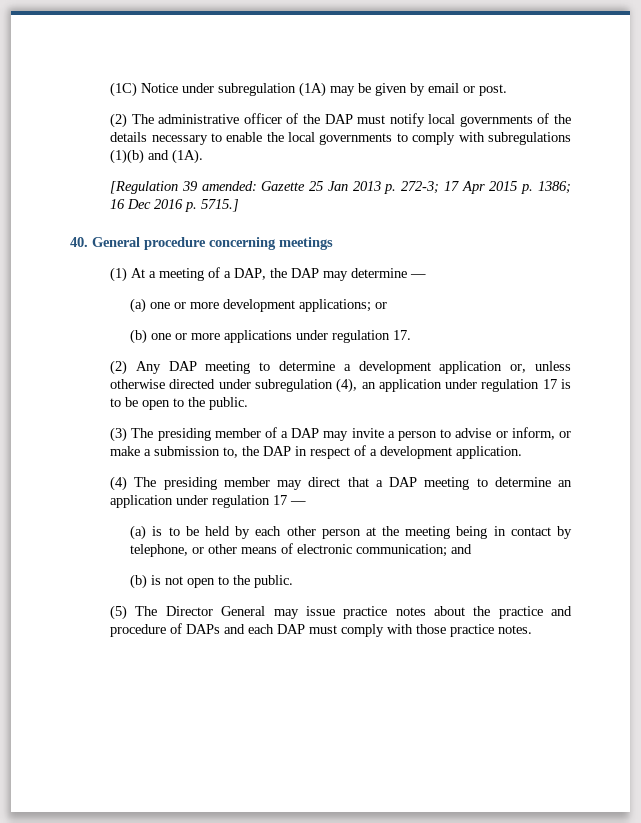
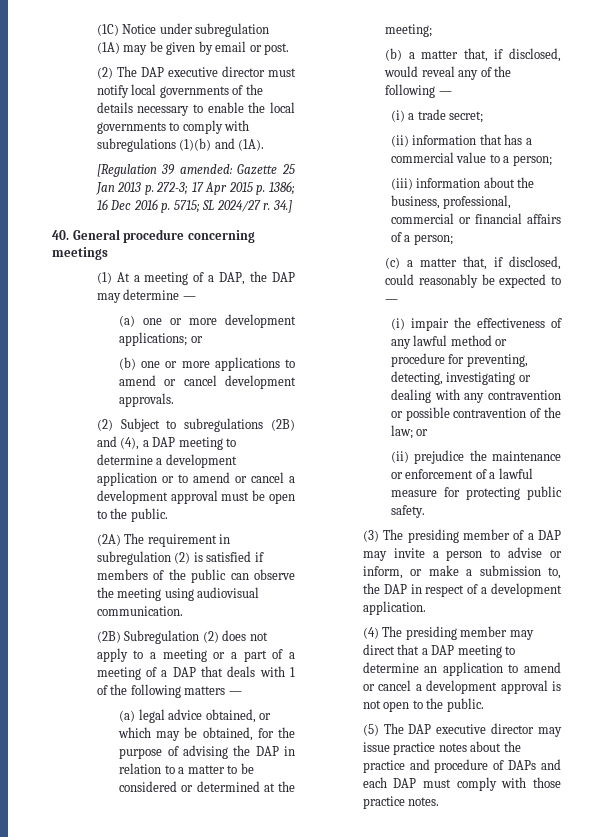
[158,113,353,124] administrative officer of the DAP -> [140,66,265,77] DAP executive director
[201,199,240,212] 5715.] -> [173,200,292,213] 5715; SL 2024/27 r. 34.]
[296,330,412,343] [110,360,161,375] under regulation 17. // (2) Any -> [285,359,295,368] [119,375,296,389] [119,393,175,407] [96,418,295,432] [96,436,149,450] to amend or cancel development approvals. // (2) Subject to subregulations (2B) and (4), a
[510,361,571,373] [110,378,571,393] [110,398,122,407] or, unless otherwise directed under subregulation (4), an application under regulation 17 is to -> [161,472,295,483] [96,490,250,504] or to amend or cancel a development approval must
(249, 403) none -> [96,533,231,547] [96,551,264,565] [96,569,295,583] [96,587,260,601] [96,606,183,616] [96,630,268,644] [96,648,295,662] [96,666,295,680] [96,684,242,698] [119,709,272,723] [118,727,295,741] [119,745,295,759] [119,763,254,774] [119,781,295,792] [385,24,433,37] [385,48,561,62] [384,66,512,80] [385,84,452,98] [390,109,484,123] [390,134,532,147] [390,152,552,166] [390,177,535,190] [390,195,512,209] [390,213,561,224] [390,232,453,245] [385,256,561,270] [385,274,561,288] [385,299,399,303] [390,317,562,331] [390,335,508,349] [390,353,528,367] [390,371,531,385] [390,389,561,403] [390,407,561,421] [390,425,429,439] [390,450,561,464] [390,468,533,479] [390,486,562,500] [390,505,425,518] // (2A) The requirement in subregulation (2) is satisfied if members of the public can observe the meeting using audiovisual communication. // (2B) Subregulation (2) does not apply to a meeting or a part of a meeting of a DAP that deals with 1 of the following matters — // (a) legal advice obtained, or which may be obtained, for the purpose of advising the DAP in relation to a matter to be considered or determined at the meeting; // (b) a matter that, if disclosed, would reveal any of the following — // (i) a trade secret; // (ii) information that has a commercial value to a person; // (iii) information about the business, professional, commercial or financial affairs of a person; // (c) a matter that, if disclosed, could reasonably be expected to — // (i) impair the effectiveness of any lawful method or procedure for preventing, detecting, investigating or dealing with any contravention or possible contravention of the law; or // (ii) prejudice the maintenance or enforcement of a lawful measure for protecting public safety.
[176,495,307,508] [130,525,572,540] [130,543,473,557] [130,574,148,589] under regulation 17 — // (a) is to be held by each other person at the meeting being in contact by telephone, or other means of electronic communication; and // (b) -> [508,662,561,673] [362,680,548,694] to amend or cancel a development approval
[165,606,266,616] Director General -> [408,723,535,734] DAP executive director

